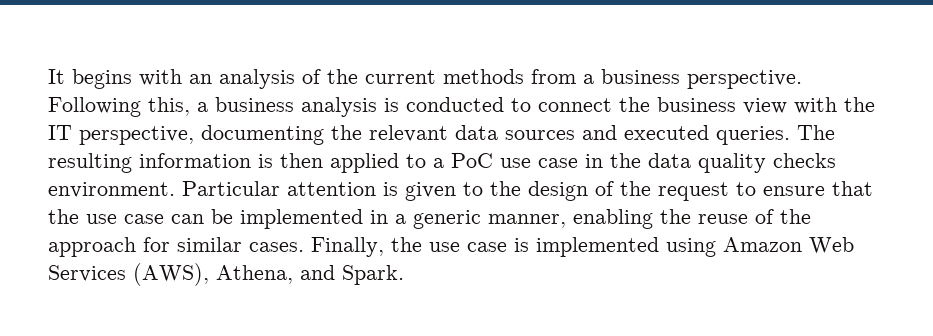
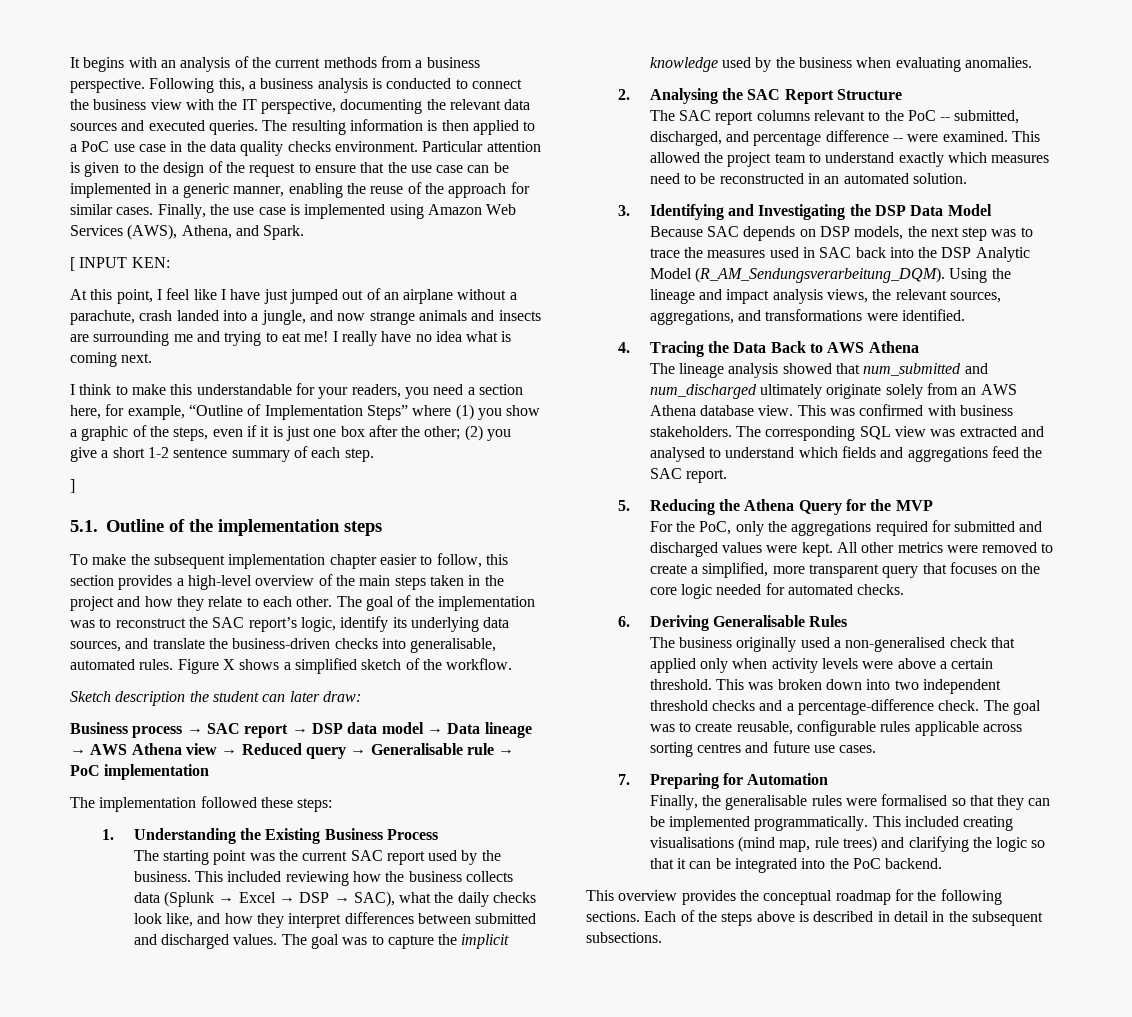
(404, 275) none -> [70,257,170,271] [70,288,517,304] [70,310,541,325] [70,331,512,346] [70,352,153,367] [70,383,523,399] [70,404,541,420] [70,425,512,441] [70,446,374,462] [70,479,75,493] [70,519,382,536] [70,553,508,569] [70,574,504,590] [70,595,535,611] [70,616,510,632] [70,638,497,653] [70,658,513,674] [70,691,361,706] [70,722,532,738] [70,743,515,759] [70,764,210,780] [70,796,333,812] [101,828,438,844] [133,850,501,865] [133,871,513,886] [133,891,537,907] [133,912,537,928] [133,934,510,949] [649,57,1032,72] [617,88,902,104] [649,110,1020,125] [649,130,1040,146] [649,152,1050,167] [649,173,967,184] [617,204,992,220] [649,226,1033,241] [649,247,1030,262] [649,267,1011,283] [649,289,1001,304] [649,309,965,325] [617,341,919,357] [649,363,988,378] [649,383,1017,399] [649,404,1013,416] [649,426,1044,441] [649,446,1043,462] [649,468,727,483] [617,499,933,515] [649,520,1043,536] [649,542,1054,557] [649,562,1041,578] [649,583,905,599] [617,615,848,631] [649,637,1015,652] [649,658,994,673] [649,679,1001,694] [649,699,1041,715] [649,720,1022,736] [649,741,877,757] [617,773,829,789] [649,794,1051,810] [649,816,1014,831] [649,836,1046,852] [649,858,943,873] [586,889,1002,905] [586,910,1043,926] [586,932,662,943] // [ INPUT KEN: // At this point, I feel like I have just jumped out of an airplane without a parachute, crash landed into a jungle, and now strange animals and insects are surrounding me and trying to eat me! I really have no idea what is coming next. // I think to make this understandable for your readers, you need a section here, for example, “Outline of Implementation Steps” where (1) you show a graphic of the steps, even if it is just one box after the other; (2) you give a short 1-2 sentence summary of each step. // ] // 5.1. Outline of the implementation steps // To make the subsequent implementation chapter easier to follow, this section provides a high-level overview of the main steps taken in the project and how they relate to each other. The goal of the implementation was to reconstruct the SAC report’s logic, identify its underlying data sources, and translate the business-driven checks into generalisable, automated rules. Figure X shows a simplified sketch of the workflow. // Sketch description the student can later draw: // Business process → SAC report → DSP data model → Data lineage → AWS Athena view → Reduced query → Generalisable rule → PoC implementation // The implementation followed these steps: // 1. Understanding the Existing Business Process // The starting point was the current SAC report used by the business. This included reviewing how the business collects data (Splunk → Excel → DSP → SAC), what the daily checks look like, and how they interpret differences between submitted and discharged values. The goal was to capture the implicit knowledge used by the business when evaluating anomalies. // 2. Analysing the SAC Report Structure // The SAC report columns relevant to the PoC -- submitted, discharged, and percentage difference -- were examined. This allowed the project team to understand exactly which measures need to be reconstructed in an automated solution. // 3. Identifying and Investigating the DSP Data Model // Because SAC depends on DSP models, the next step was to trace the measures used in SAC back into the DSP Analytic Model (R_AM_Sendungsverarbeitung_DQM). Using the lineage and impact analysis views, the relevant sources, aggregations, and transformations were identified. // 4. Tracing the Data Back to AWS Athena // The lineage analysis showed that num_submitted and num_discharged ultimately originate solely from an AWS Athena database view. This was confirmed with business stakeholders. The corresponding SQL view was extracted and analysed to understand which fields and aggregations feed the SAC report. // 5. Reducing the Athena Query for the MVP // For the PoC, only the aggregations required for submitted and discharged values were kept. All other metrics were removed to create a simplified, more transparent query that focuses on the core logic needed for automated checks. // 6. Deriving Generalisable Rules // The business originally used a non-generalised check that applied only when activity levels were above a certain threshold. This was broken down into two independent threshold checks and a percentage-difference check. The goal was to create reusable, configurable rules applicable across sorting centres and future use cases. // 7. Preparing for Automation // Finally, the generalisable rules were formalised so that they can be implemented programmatically. This included creating visualisations (mind map, rule trees) and clarifying the logic so that it can be integrated into the PoC backend. // This overview provides the conceptual roadmap for the following sections. Each of the steps above is described in detail in the subsequent subsections.

